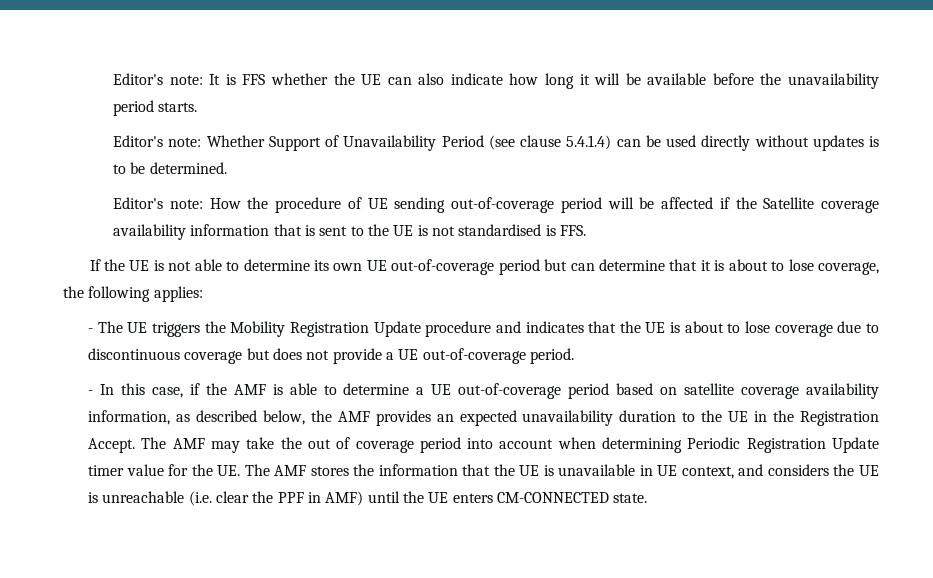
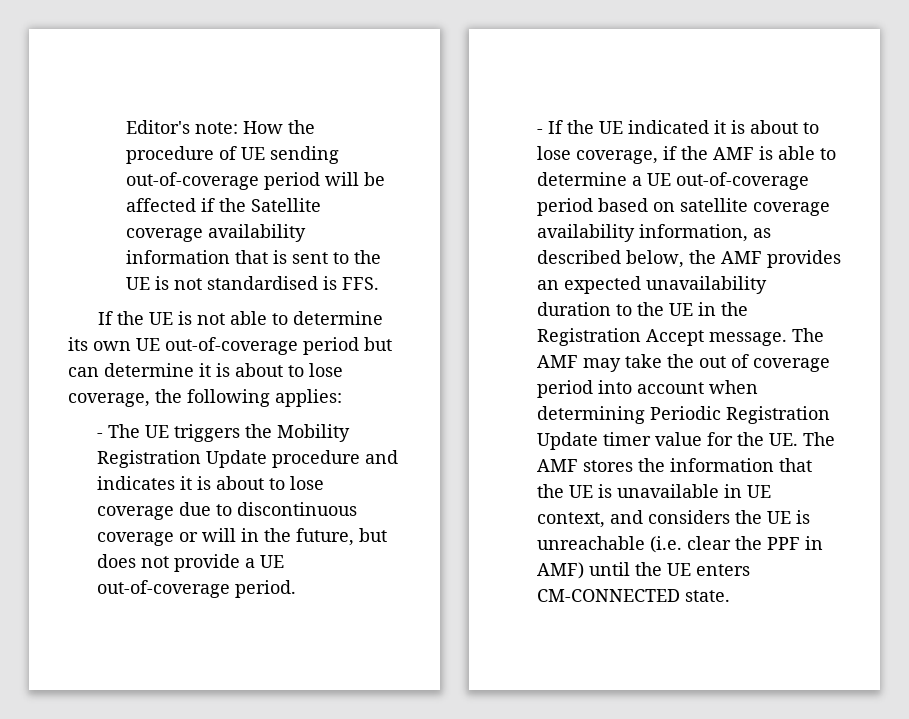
[113,73,879,89] [113,100,198,116] [113,135,880,151] [113,162,227,174] [113,197,203,209] Editor's note: It is FFS whether the UE can also indicate how long it will be available before the unavailability period starts. // Editor's note: Whether Support of Unavailability Period (see clause 5.4.1.4) can be used directly without updates is to be determined. // Editor's note: -> [125,120,238,134] Editor's note:
[669,259,698,271] that -> (194, 370) none
[588,321,666,333] that the UE -> [179,476,192,490] it
(243, 357) none -> [178,528,354,546] or will in the future,
[99,383,183,398] In this case, -> [547,120,819,134] [536,146,658,164] If the UE indicated it is about to lose coverage,
[88,438,136,453] Accept. -> [645,329,787,346] Accept message.

